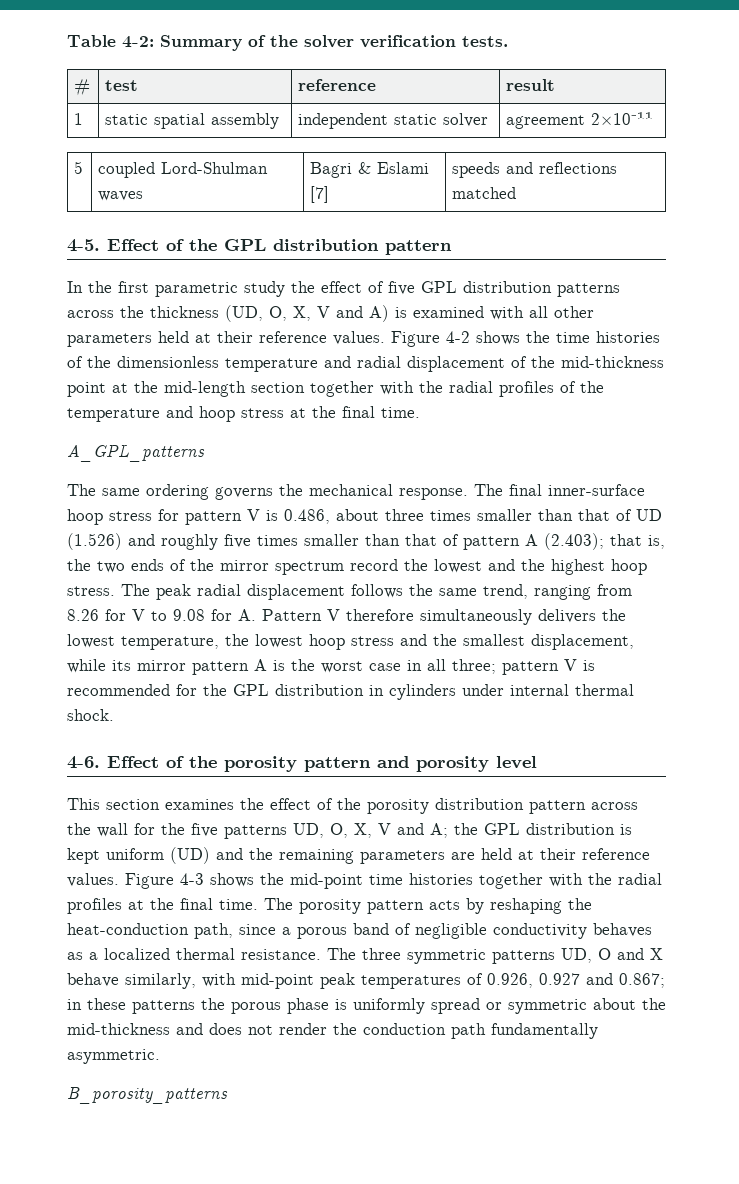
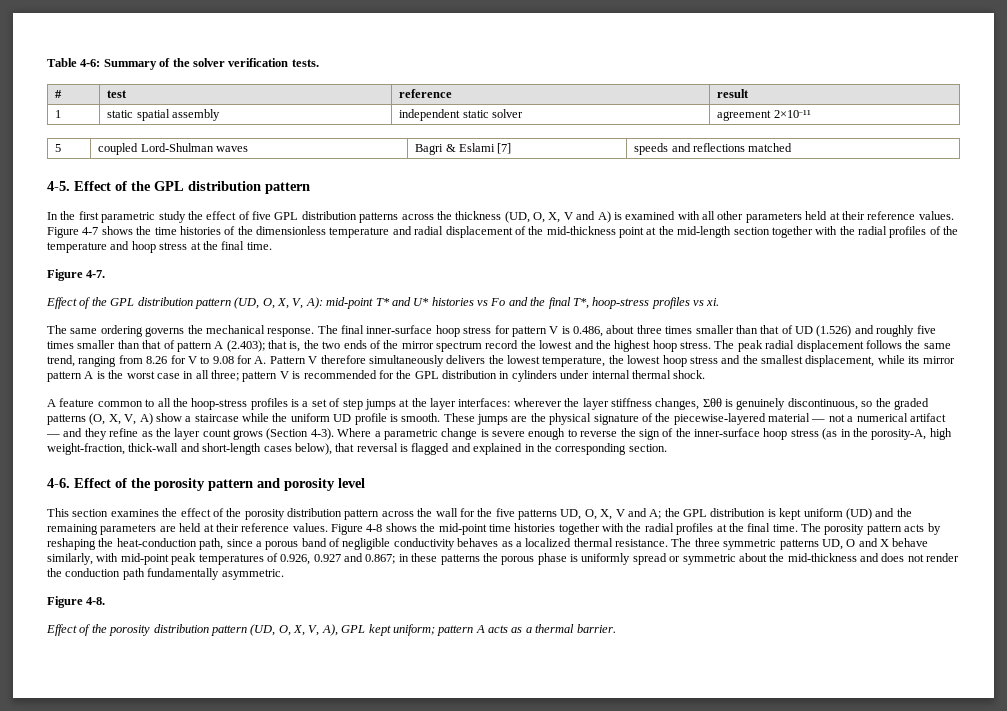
[122,36,154,48] 4-2: -> [80,59,101,67] 4-6:
[446,331,470,343] 4-2 -> [82,227,99,235] 4-7
[67,445,205,462] A_GPL_patterns -> [47,269,106,281] [46,297,720,309] Figure 4-7. // Effect of the GPL distribution pattern (UD, O, X, V, A): mid-point T* and U* histories vs Fo and the final T*, hoop-stress profiles vs xi.
(114, 715) none -> [47,398,929,410] [47,413,946,425] [46,428,952,440] [47,443,667,455] // A feature common to all the hoop-stress profiles is a set of step jumps at the layer interfaces: wherever the layer stiffness changes, Σθθ is genuinely discontinuous, so the graded patterns (O, X, V, A) show a staircase while the uniform UD profile is smooth. These jumps are the physical signature of the piecewise-layered material — not a numerical artifact — and they refine as the layer count grows (Section 4-3). Where a parametric change is severe enough to reverse the sign of the inner-surface hoop stress (as in the porosity-A, high weight-fraction, thick-wall and short-length cases below), that reversal is flagged and explained in the corresponding section.
[180,873,204,885] 4-3 -> [366,524,383,532] 4-8
[67,1087,228,1104] B_porosity_patterns -> [47,596,106,608] [46,624,616,636] Figure 4-8. // Effect of the porosity distribution pattern (UD, O, X, V, A), GPL kept uniform; pattern A acts as a thermal barrier.

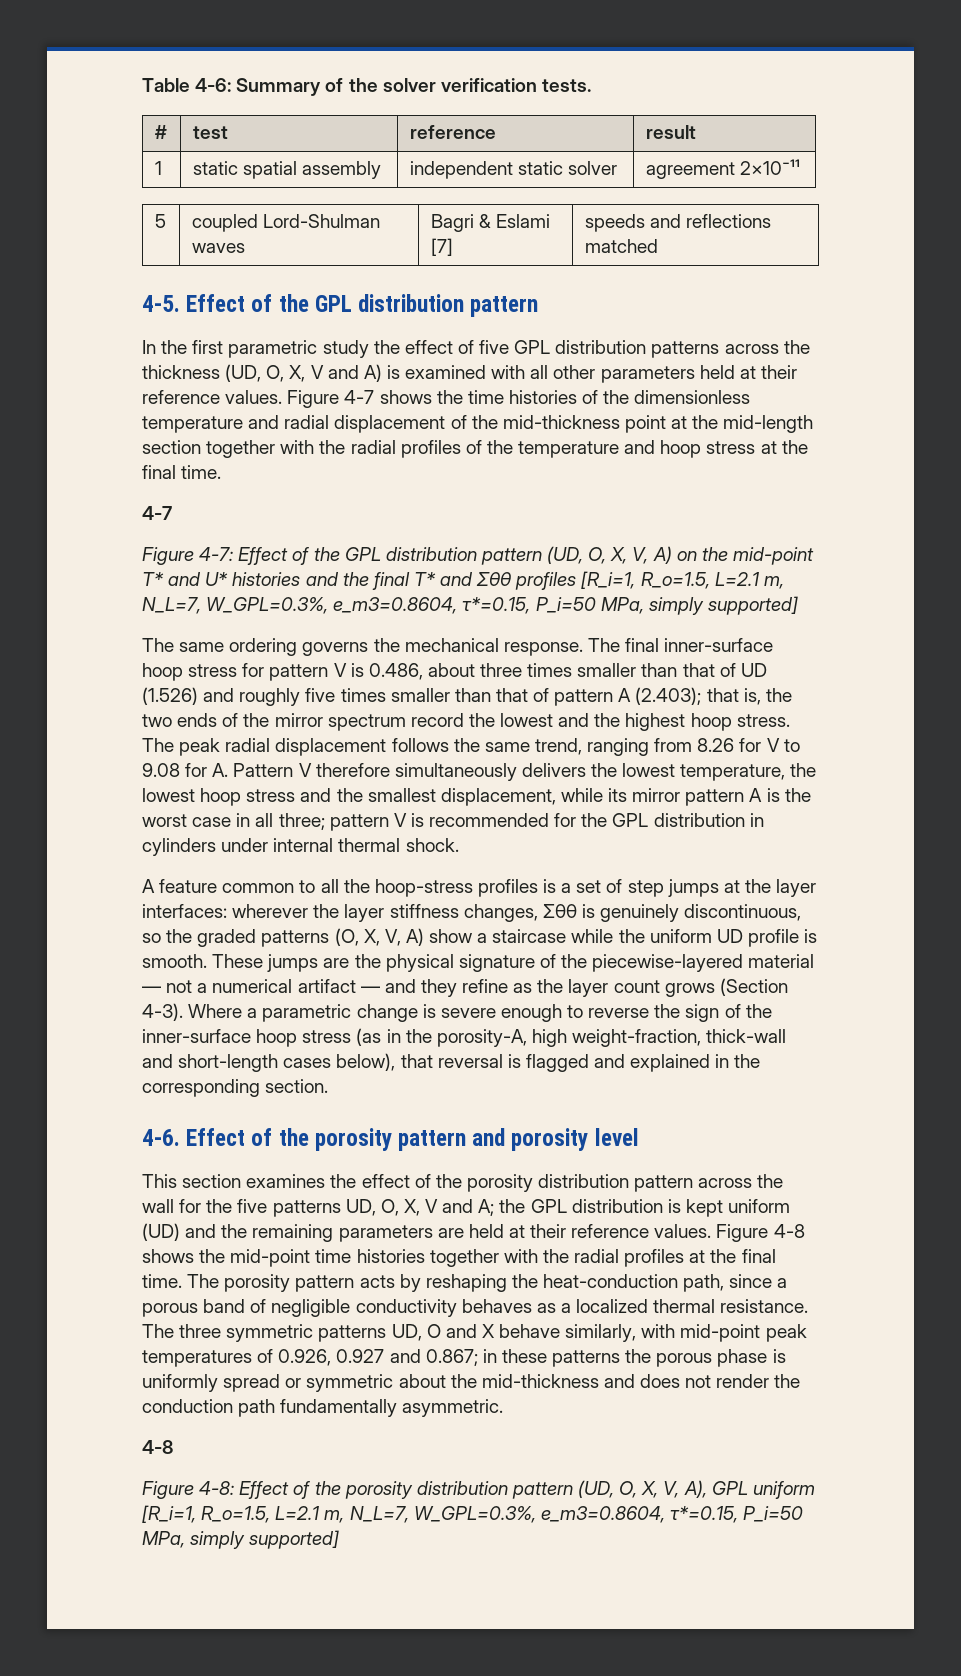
[47,269,106,281] // Figure 4-7. // -> [142,506,172,520] [142,547,234,565] // 4-7 // Figure 4-7:
[305,297,323,309] A): -> [652,546,728,564] A) on the
[477,298,506,306] vs Fo -> (301, 579) none
[572,297,720,309] T*, hoop-stress profiles vs xi. -> [413,571,784,590] [142,596,798,615] T* and Σθθ profiles [R_i=1, R_o=1.5, L=2.1 m, N_L=7, W_GPL=0.3%, e_m3=0.8604, τ*=0.15, P_i=50 MPa, simply supported]
[47,596,106,608] // Figure 4-8. // -> [142,1440,173,1454] [142,1481,235,1499] // 4-8 // Figure 4-8:
[368,624,616,636] kept uniform; pattern A acts as a thermal barrier. -> [752,1481,815,1499] [142,1505,804,1523] [142,1530,340,1549] uniform [R_i=1, R_o=1.5, L=2.1 m, N_L=7, W_GPL=0.3%, e_m3=0.8604, τ*=0.15, P_i=50 MPa, simply supported]

